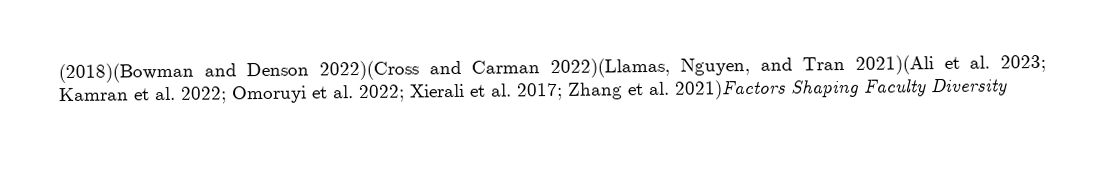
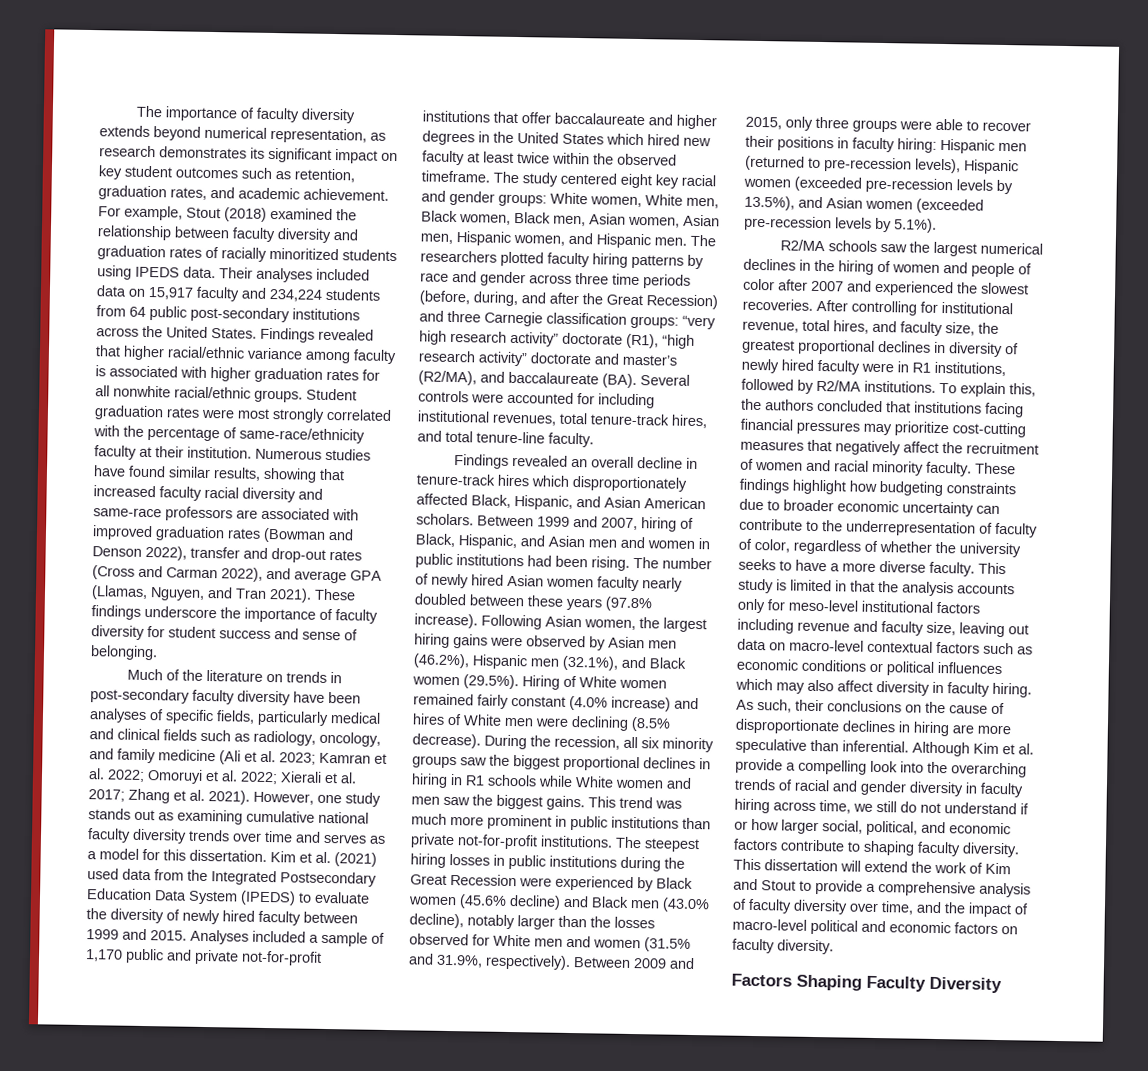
[58,55,934,84] (2018)(Bowman and Denson 2022)(Cross and Carman 2022)(Llamas, Nguyen, and Tran 2021)(Ali -> [135,105,355,124] [99,125,386,144] [99,145,398,164] [98,165,355,183] [98,185,389,201] [98,205,357,222] [97,225,358,243] [97,245,397,262] [97,265,370,283] [96,285,381,302] [96,305,360,323] [96,325,374,343] [95,345,397,365] [95,365,380,383] [95,385,357,403] [94,405,392,423] [93,425,365,444] [94,445,371,461] [93,465,345,483] [93,485,323,503] [93,506,359,522] [92,525,354,543] [92,545,362,563] [92,565,382,584] [91,585,356,603] [91,605,378,624] [91,625,358,641] [90,645,158,661] [126,668,342,684] [90,688,361,706] [89,708,381,726] [89,728,381,747] [89,748,241,765] The importance of faculty diversity extends beyond numerical representation, as research demonstrates its significant impact on key student outcomes such as retention, graduation rates, and academic achievement. For example, Stout (2018) examined the relationship between faculty diversity and graduation rates of racially minoritized students using IPEDS data. Their analyses included data on 15,917 faculty and 234,224 students from 64 public post-secondary institutions across the United States. Findings revealed that higher racial/ethnic variance among faculty is associated with higher graduation rates for all nonwhite racial/ethnic groups. Student graduation rates were most strongly correlated with the percentage of same-race/ethnicity faculty at their institution. Numerous studies have found similar results, showing that increased faculty racial diversity and same-race professors are associated with improved graduation rates (Bowman and Denson 2022), transfer and drop-out rates (Cross and Carman 2022), and average GPA (Llamas, Nguyen, and Tran 2021). These findings underscore the importance of faculty diversity for student success and sense of belonging. // Much of the literature on trends in post-secondary faculty diversity have been analyses of specific fields, particularly medical and clinical fields such as radiology, oncology, and family medicine (Ali
[674,79,786,100] 2021)Factors -> [208,790,381,807] [88,808,369,825] [87,828,386,844] [87,848,377,867] [87,868,377,887] [86,888,370,906] [86,908,358,926] [86,928,385,947] [85,948,322,966] [422,110,717,130] [422,130,711,147] [422,150,677,166] [421,170,716,189] [421,190,719,209] [421,210,720,228] [420,231,716,249] [420,250,704,270] [420,270,691,289] [419,290,718,310] [419,310,716,330] [419,330,695,349] [418,350,677,367] [418,370,690,389] [418,390,655,409] [417,410,707,429] [417,430,594,448] [453,454,698,470] [416,473,687,492] [416,493,706,510] [416,513,694,532] [415,533,710,550] [415,553,712,571] [415,573,683,592] [414,593,652,612] [414,613,707,633] [414,633,677,651] [413,653,687,671] [412,674,667,690] [413,693,699,712] [412,713,671,732] [412,733,714,753] [412,754,711,772] [411,773,692,789] [411,794,682,811] [411,813,711,831] [410,833,700,853] [410,853,685,872] [410,874,693,892] [408,894,710,913] [409,913,655,930] [409,933,691,952] [408,953,695,970] [745,116,1031,133] [745,135,1027,154] [745,155,1019,175] [743,176,1013,195] [744,195,984,214] [744,215,937,233] [779,239,1043,257] [743,258,1032,278] [743,278,1029,297] [742,298,1013,316] [742,319,999,337] [742,339,1019,357] [741,358,1006,377] [741,378,1036,398] [741,398,1024,418] [740,418,1026,438] [740,439,1039,456] [740,458,1016,477] [739,478,1016,497] [739,498,1000,517] [739,518,1038,538] [738,538,1021,558] [738,558,1006,577] [738,578,1015,597] [737,598,980,614] [737,618,1029,638] [737,638,1033,655] [736,658,1002,676] [735,678,1032,698] [736,699,1005,715] [735,718,1011,737] [735,738,1034,757] [735,758,1027,778] [734,778,1023,798] [734,798,1029,815] [734,818,1011,836] [733,838,1020,858] [733,858,1011,875] [733,878,1031,898] [732,898,1029,918] [732,918,1018,935] [732,938,834,955] [731,973,792,987] 2021). However, one study stands out as examining cumulative national faculty diversity trends over time and serves as a model for this dissertation. Kim et al. (2021) used data from the Integrated Postsecondary Education Data System (IPEDS) to evaluate the diversity of newly hired faculty between 1999 and 2015. Analyses included a sample of 1,170 public and private not-for-profit institutions that offer baccalaureate and higher degrees in the United States which hired new faculty at least twice within the observed timeframe. The study centered eight key racial and gender groups: White women, White men, Black women, Black men, Asian women, Asian men, Hispanic women, and Hispanic men. The researchers plotted faculty hiring patterns by race and gender across three time periods (before, during, and after the Great Recession) and three Carnegie classification groups: “very high research activity” doctorate (R1), “high research activity” doctorate and master’s (R2/MA), and baccalaureate (BA). Several controls were accounted for including institutional revenues, total tenure-track hires, and total tenure-line faculty. // Findings revealed an overall decline in tenure-track hires which disproportionately affected Black, Hispanic, and Asian American scholars. Between 1999 and 2007, hiring of Black, Hispanic, and Asian men and women in public institutions had been rising. The number of newly hired Asian women faculty nearly doubled between these years (97.8% increase). Following Asian women, the largest hiring gains were observed by Asian men (46.2%), Hispanic men (32.1%), and Black women (29.5%). Hiring of White women remained fairly constant (4.0% increase) and hires of White men were declining (8.5% decrease). During the recession, all six minority groups saw the biggest proportional declines in hiring in R1 schools while White women and men saw the biggest gains. This trend was much more prominent in public institutions than private not-for-profit institutions. The steepest hiring losses in public institutions during the Great Recession were experienced by Black women (45.6% decline) and Black men (43.0% decline), notably larger than the losses observed for White men and women (31.5% and 31.9%, respectively). Between 2009 and 2015, only three groups were able to recover their positions in faculty hiring: Hispanic men (returned to pre-recession levels), Hispanic women (exceeded pre-recession levels by 13.5%), and Asian women (exceeded pre-recession levels by 5.1%). // R2/MA schools saw the largest numerical declines in the hiring of women and people of color after 2007 and experienced the slowest recoveries. After controlling for institutional revenue, total hires, and faculty size, the greatest proportional declines in diversity of newly hired faculty were in R1 institutions, followed by R2/MA institutions. To explain this, the authors concluded that institutions facing financial pressures may prioritize cost-cutting measures that negatively affect the recruitment of women and racial minority faculty. These findings highlight how budgeting constraints due to broader economic uncertainty can contribute to the underrepresentation of faculty of color, regardless of whether the university seeks to have a more diverse faculty. This study is limited in that the analysis accounts only for meso-level institutional factors including revenue and faculty size, leaving out data on macro-level contextual factors such as economic conditions or political influences which may also affect diversity in faculty hiring. As such, their conclusions on the cause of disproportionate declines in hiring are more speculative than inferential. Although Kim et al. provide a compelling look into the overarching trends of racial and gender diversity in faculty hiring across time, we still do not understand if or how larger social, political, and economic factors contribute to shaping faculty diversity. This dissertation will extend the work of Kim and Stout to provide a comprehensive analysis of faculty diversity over time, and the impact of macro-level political and economic factors on faculty diversity. // Factors

